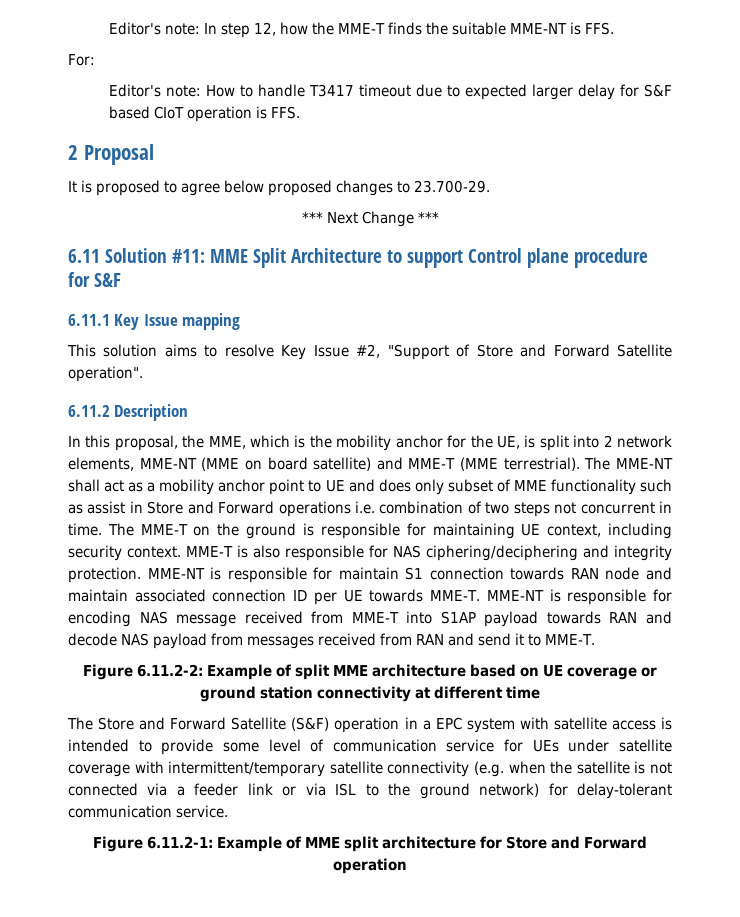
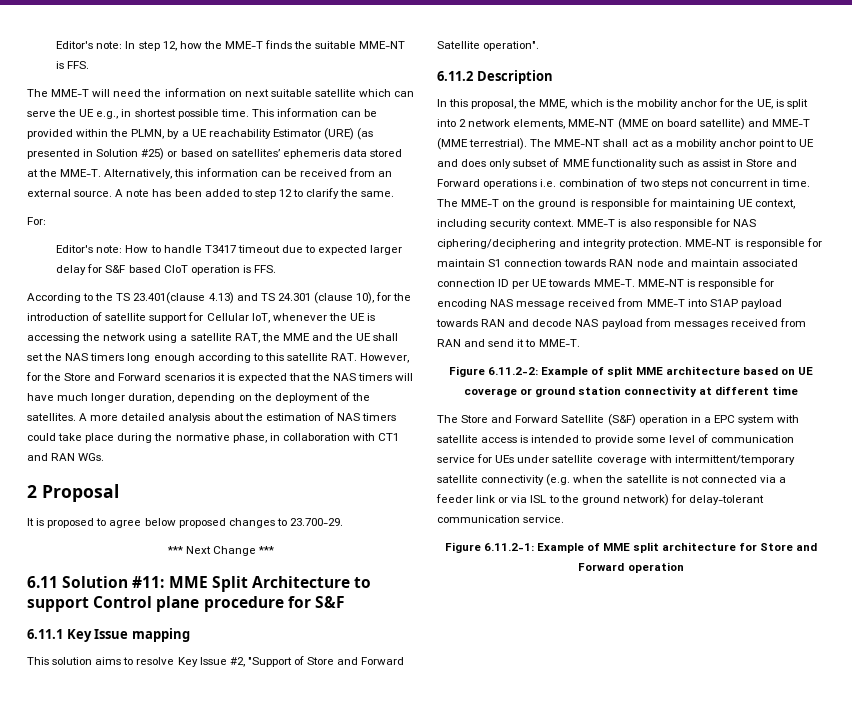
(615, 28) none -> [27,88,415,97] [27,108,378,119] [27,128,374,140] [27,148,403,160] [27,168,393,179] [27,188,395,199] // The MME-T will need the information on next suitable satellite which can serve the UE e.g., in shortest possible time. This information can be provided within the PLMN, by a UE reachability Estimator (URE) (as presented in Solution #25) or based on satellites’ ephemeris data stored at the MME-T. Alternatively, this information can be received from an external source. A note has been added to step 12 to clarify the same.
(301, 112) none -> [27,292,412,304] [27,312,376,323] [27,333,399,343] [27,353,410,363] [26,372,414,383] [27,392,370,403] [27,412,397,423] [27,433,400,443] [27,453,105,461] // According to the TS 23.401(clause 4.13) and TS 24.301 (clause 10), for the introduction of satellite support for Cellular IoT, whenever the UE is accessing the network using a satellite RAT, the MME and the UE shall set the NAS timers long enough according to this satellite RAT. However, for the Store and Forward scenarios it is expected that the NAS timers will have much longer duration, depending on the deployment of the satellites. A more detailed analysis about the estimation of NAS timers could take place during the normative phase, in collaboration with CT1 and RAN WGs.

